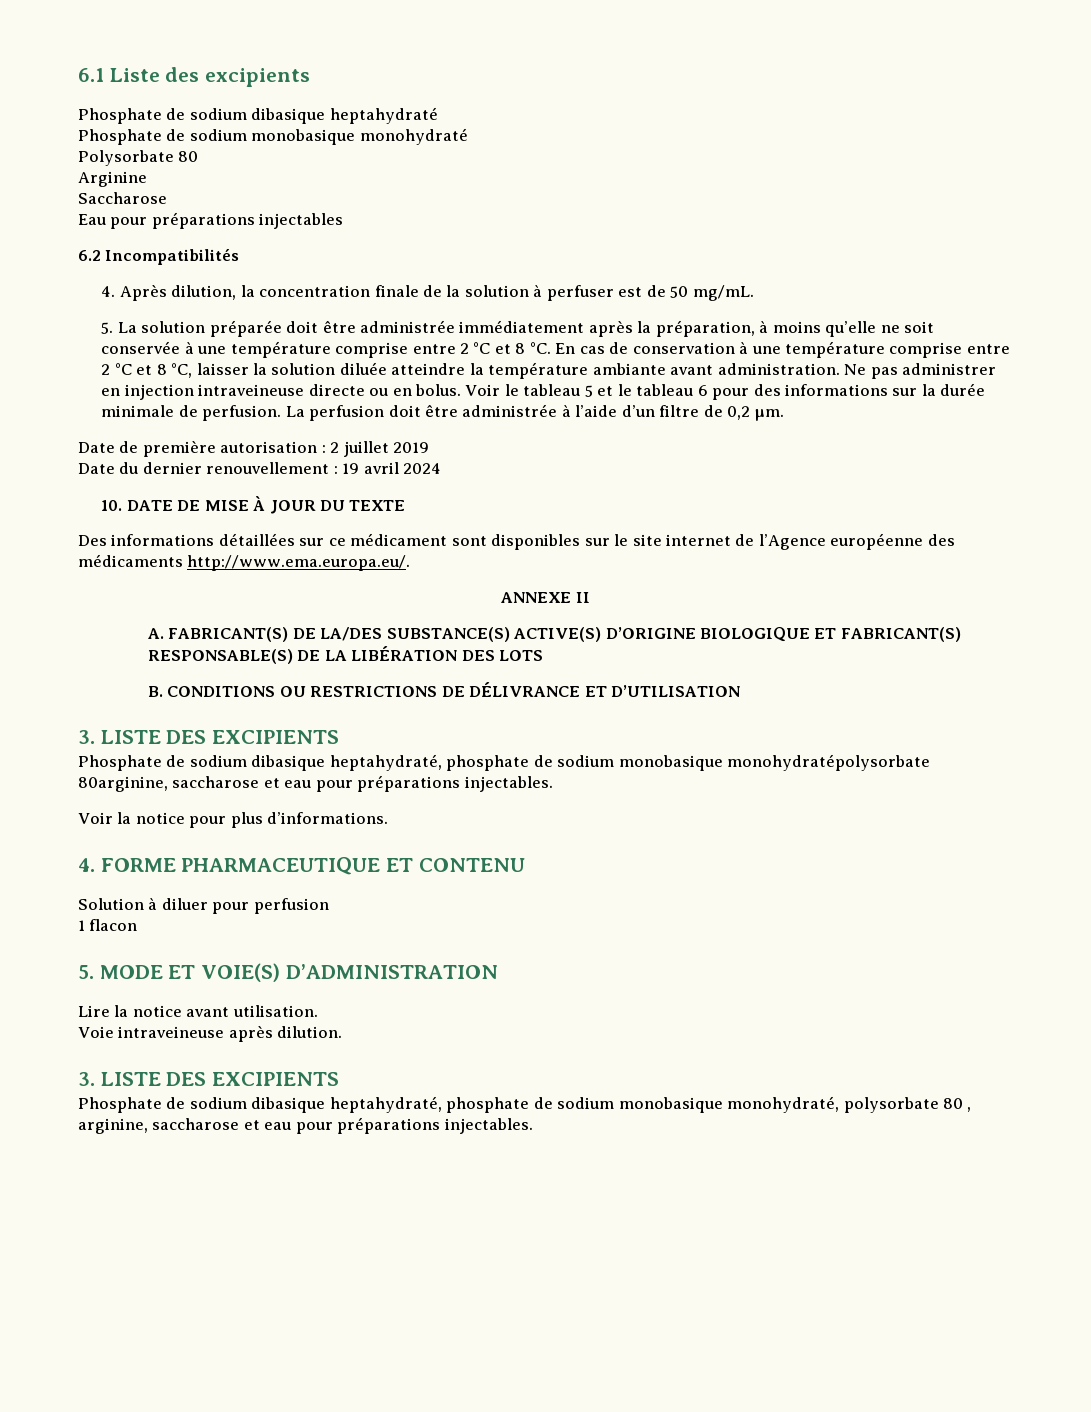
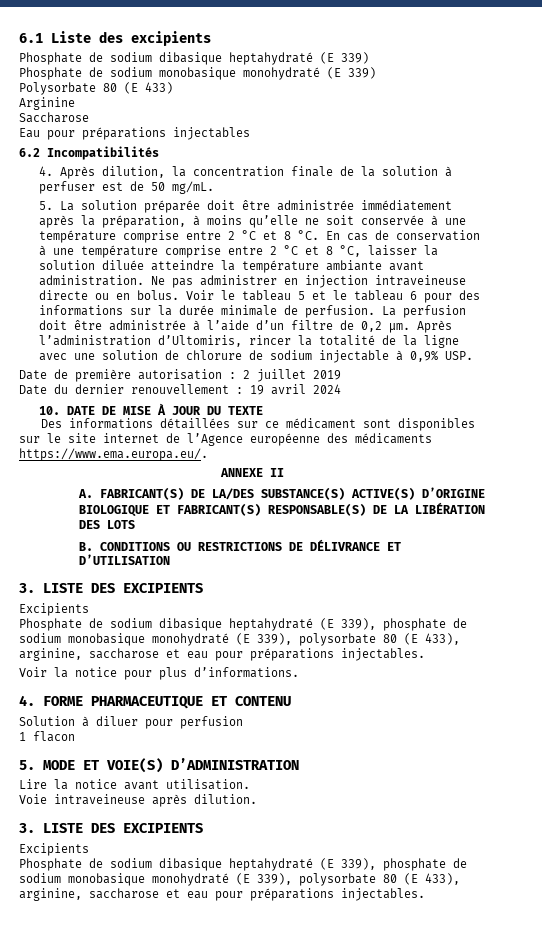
(438, 115) none -> [320,52,369,64] (E 339)
(468, 136) none -> [327,67,376,79] (E 339)
(199, 156) none -> [124,82,173,94] (E 433)
(784, 415) none -> [416,320,452,333] [38,335,459,348] [38,350,473,363] Après l’administration d’Ultomiris, rincer la totalité de la ligne avec une solution de chlorure de sodium injectable à 0,9% USP.
[187,555,411,571] http://www.ema.europa.eu/. -> [19,448,208,461] https://www.ema.europa.eu/.
[78,754,931,771] [78,776,168,792] // Phosphate de sodium dibasique heptahydraté, phosphate de sodium monobasique monohydratépolysorbate 80arginine, -> [19,603,89,616] [19,618,467,631] [19,633,460,646] [19,648,82,661] // Excipients // Phosphate de sodium dibasique heptahydraté (E 339), phosphate de sodium monobasique monohydraté (E 339), polysorbate 80 (E 433), arginine,
[78,1096,972,1113] // Phosphate de sodium dibasique heptahydraté, phosphate de sodium monobasique monohydraté, polysorbate 80 , -> [19,843,89,856] [19,858,467,871] [19,873,460,886] // Excipients // Phosphate de sodium dibasique heptahydraté (E 339), phosphate de sodium monobasique monohydraté (E 339), polysorbate 80 (E 433),

